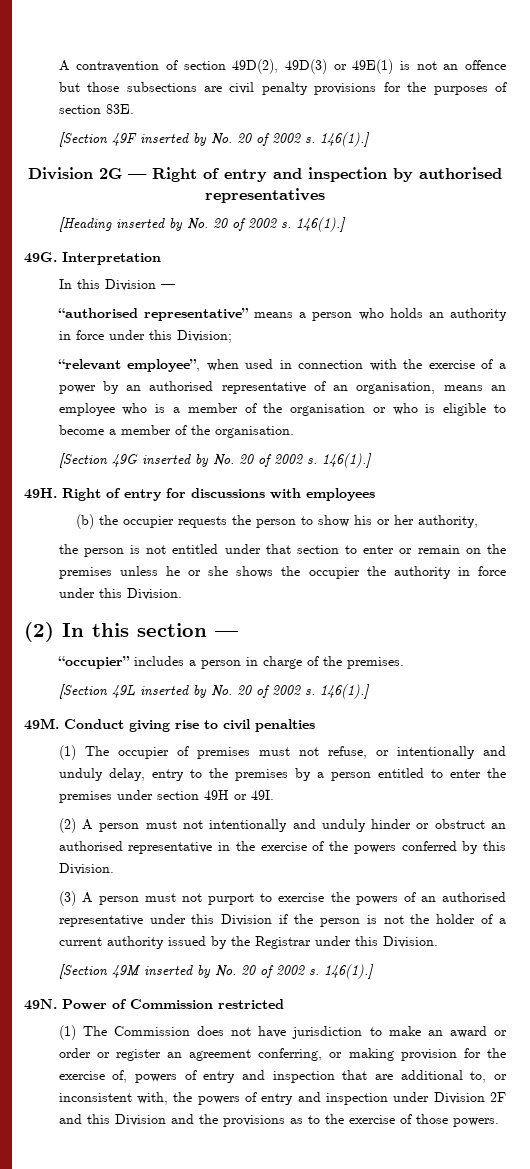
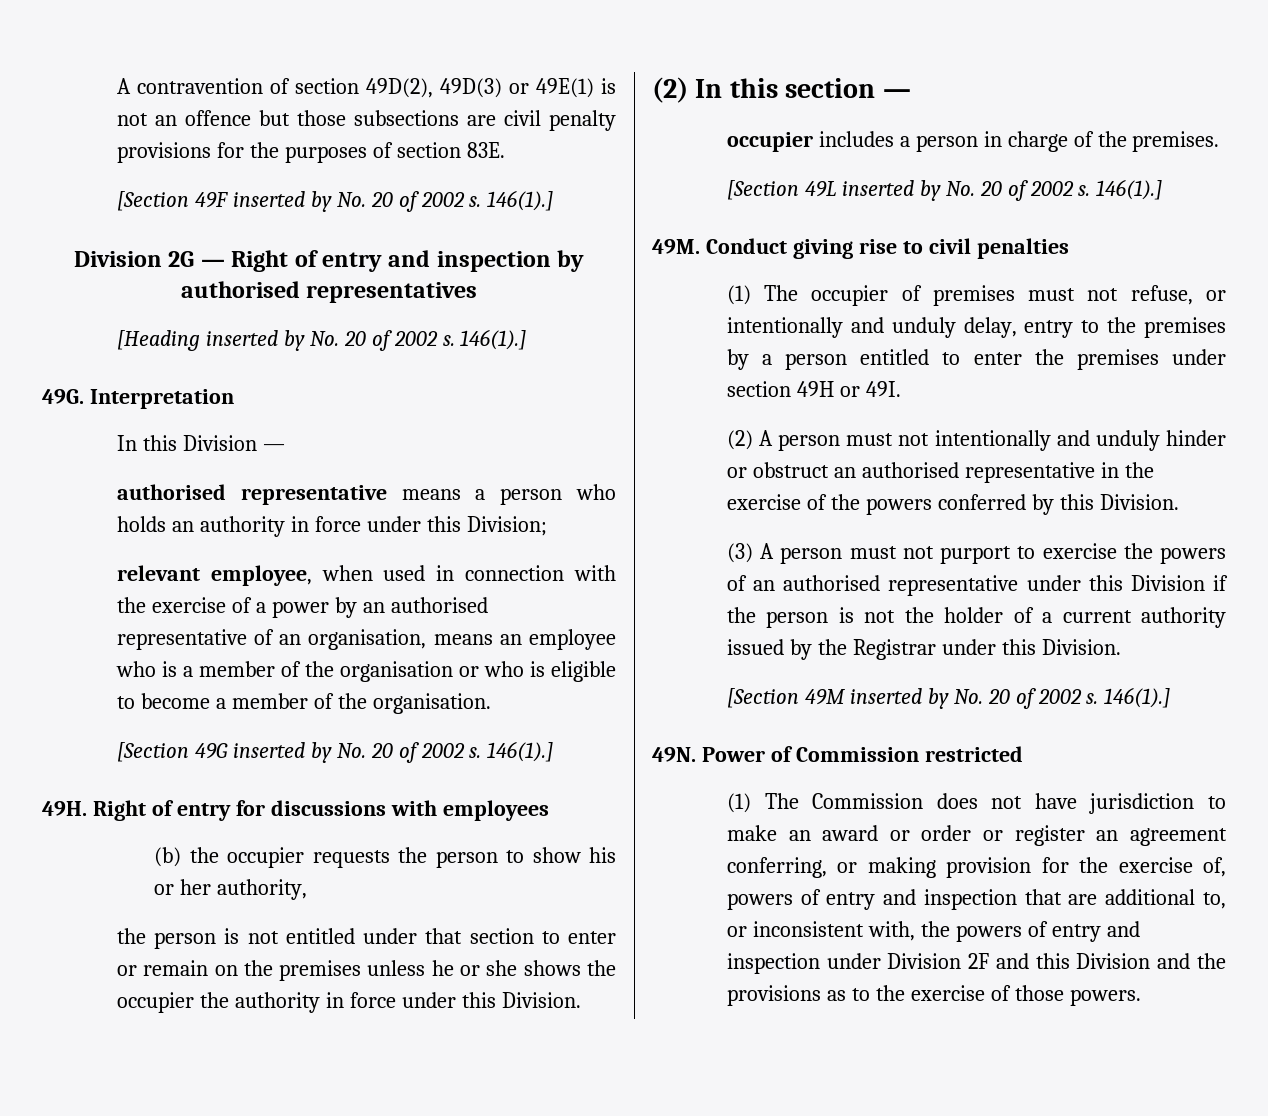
[57,308,249,321] “authorised representative” -> [116,484,387,505] authorised representative
[57,359,201,372] “relevant employee”, -> [116,565,312,586] relevant employee,
[57,656,130,669] “occupier” -> [726,132,813,152] occupier

